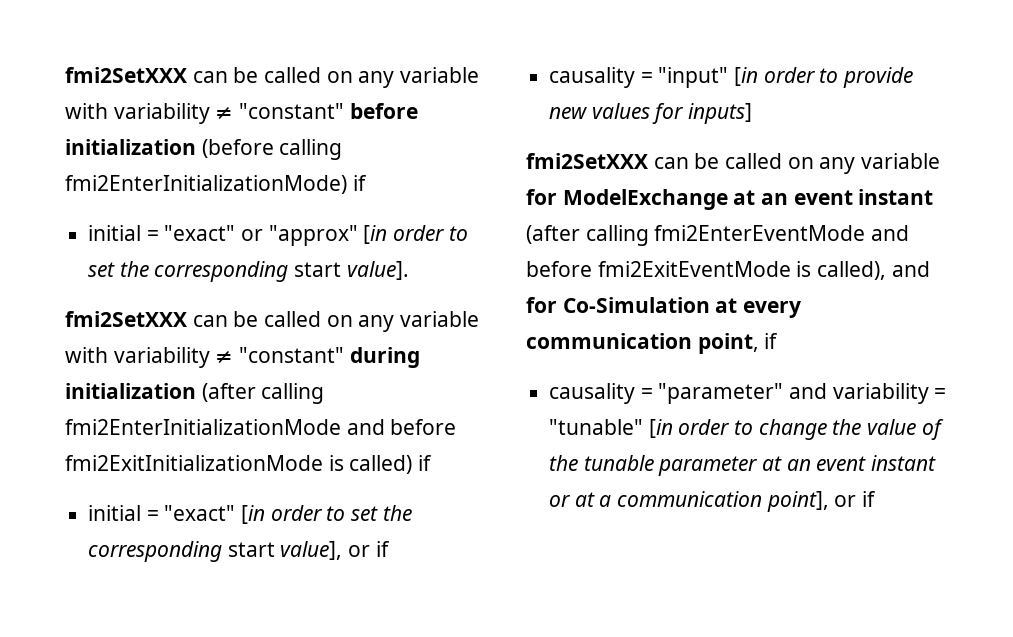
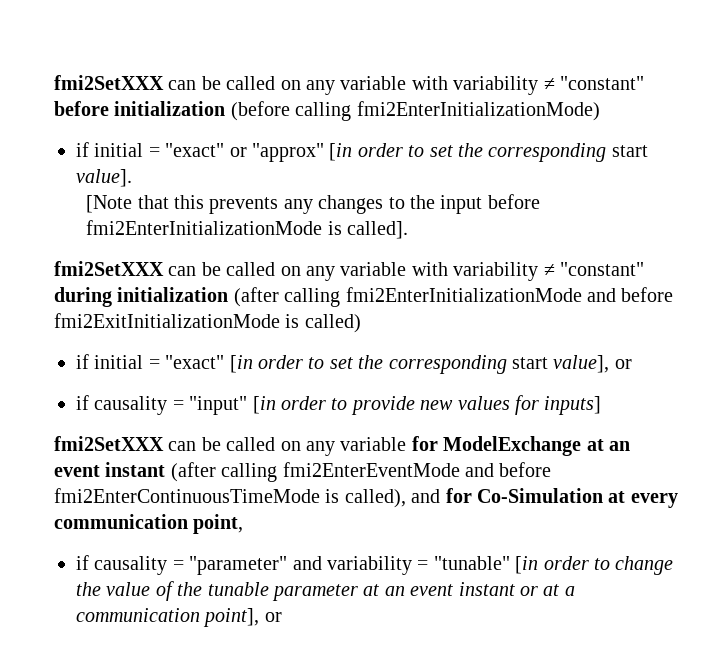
[352,175,367,191] if // -> [76,142,89,157] // if
(409, 270) none -> [86,194,540,214] [86,220,409,239] // [Note that this prevents any changes to the input before fmi2EnterInitializationMode is called].
[418,455,433,471] if // -> [76,354,89,369] // if
[375,541,390,557] if // -> [76,395,89,410] // if
[597,261,791,277] fmi2ExitEventMode -> [54,488,320,503] fmi2EnterContinuousTimeMode
[764,333,779,349] if // -> [76,555,89,570] // if
[862,491,877,507] if -> (282, 617) none

